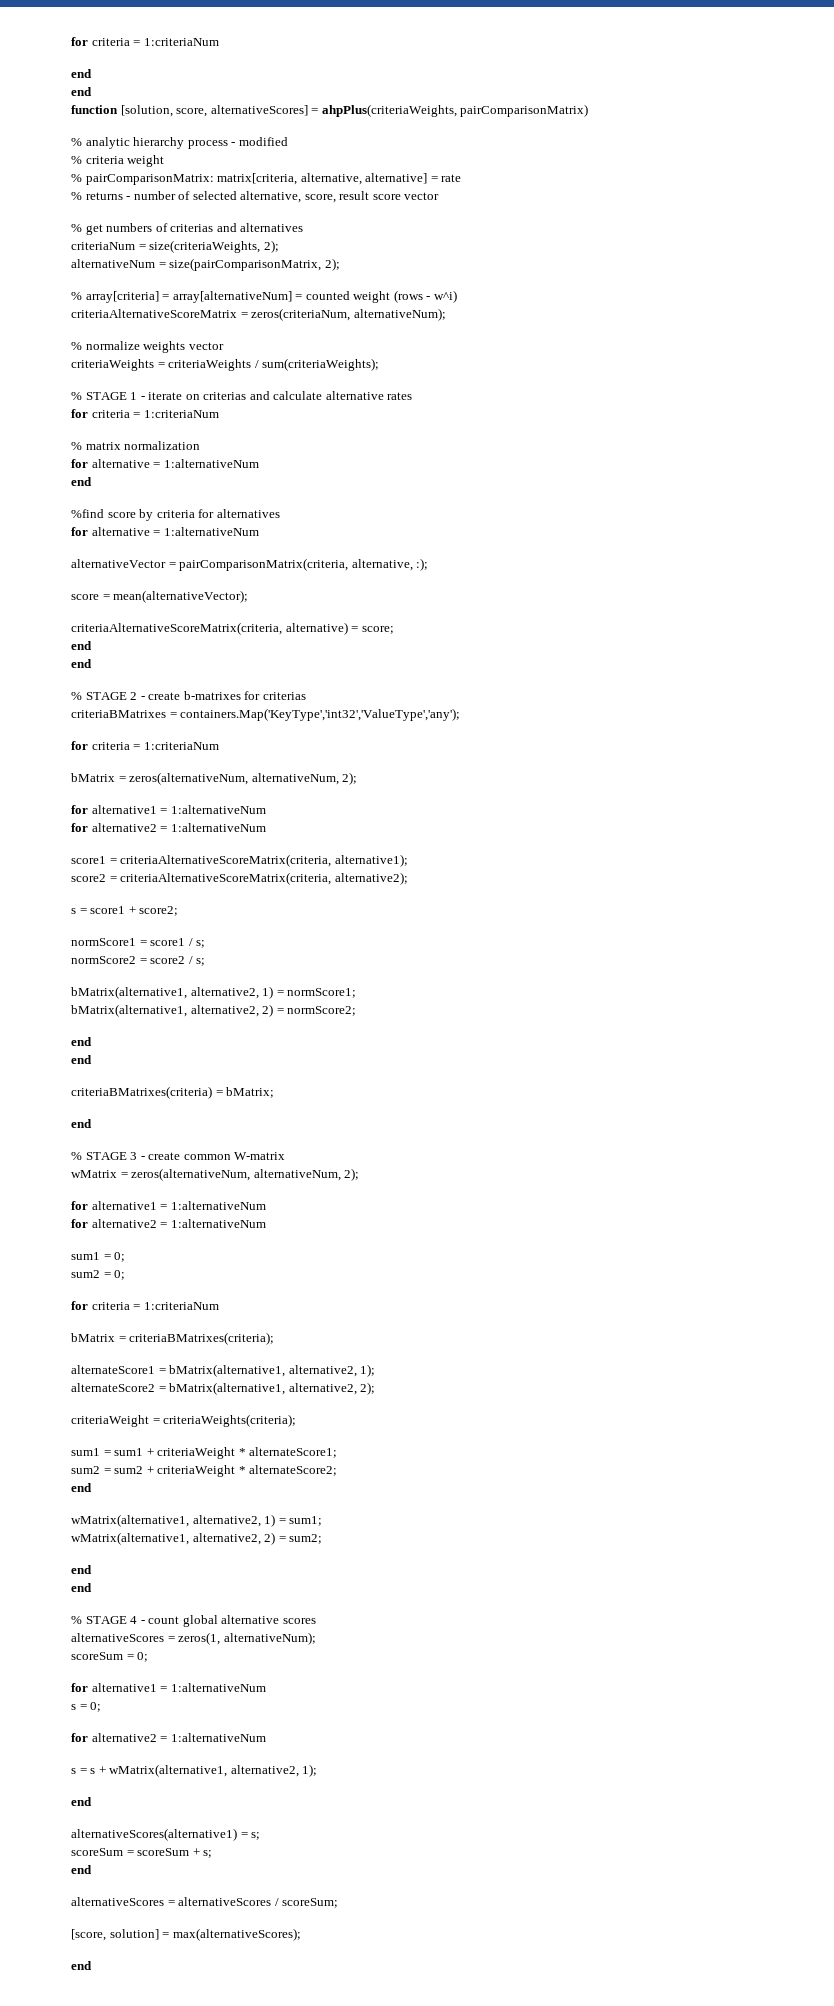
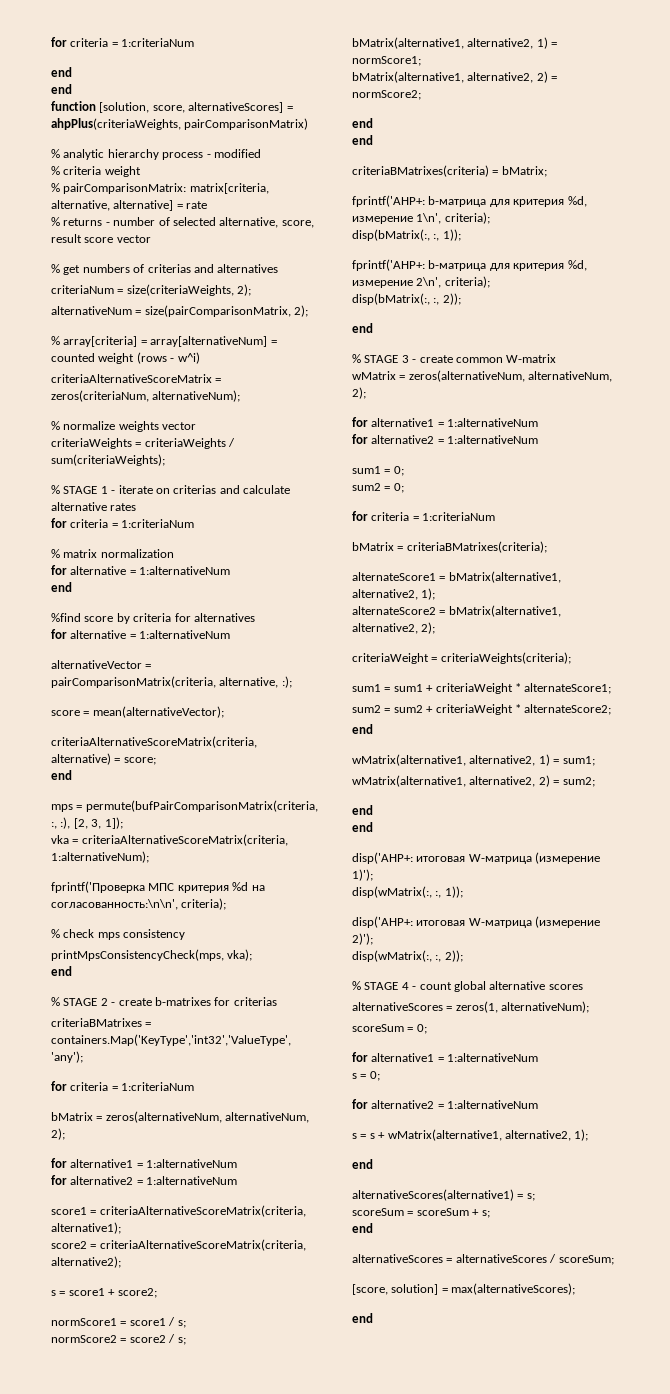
(92, 645) none -> [51,800,318,812] [51,817,123,829] [51,834,288,846] [51,851,149,863] [51,881,265,893] [51,898,227,910] [51,929,186,940] [51,949,253,961] // mps = permute(bufPairComparisonMatrix(criteria, :, :), [2, 3, 1]); // vka = criteriaAlternativeScoreMatrix(criteria, 1:alternativeNum); // fprintf('Проверка МПС критерия %d на согласованность:\n\n', criteria); // % check mps consistency // printMpsConsistencyCheck(mps, vka);
(275, 1092) none -> [352,195,587,207] [352,212,490,224] [352,229,461,241] [352,259,587,271] [352,276,490,288] [352,293,461,305] // fprintf('AHP+: b-матрица для критерия %d, измерение 1\n', criteria); // disp(bMatrix(:, :, 1)); // fprintf('AHP+: b-матрица для критерия %d, измерение 2\n', criteria); // disp(bMatrix(:, :, 2));
(92, 1587) none -> [352,852,601,864] [352,869,373,881] [352,886,463,898] [352,916,601,928] [352,933,373,945] [352,950,463,962] // disp('AHP+: итоговая W-матрица (измерение 1)'); // disp(wMatrix(:, :, 1)); // disp('AHP+: итоговая W-матрица (измерение 2)'); // disp(wMatrix(:, :, 2));

